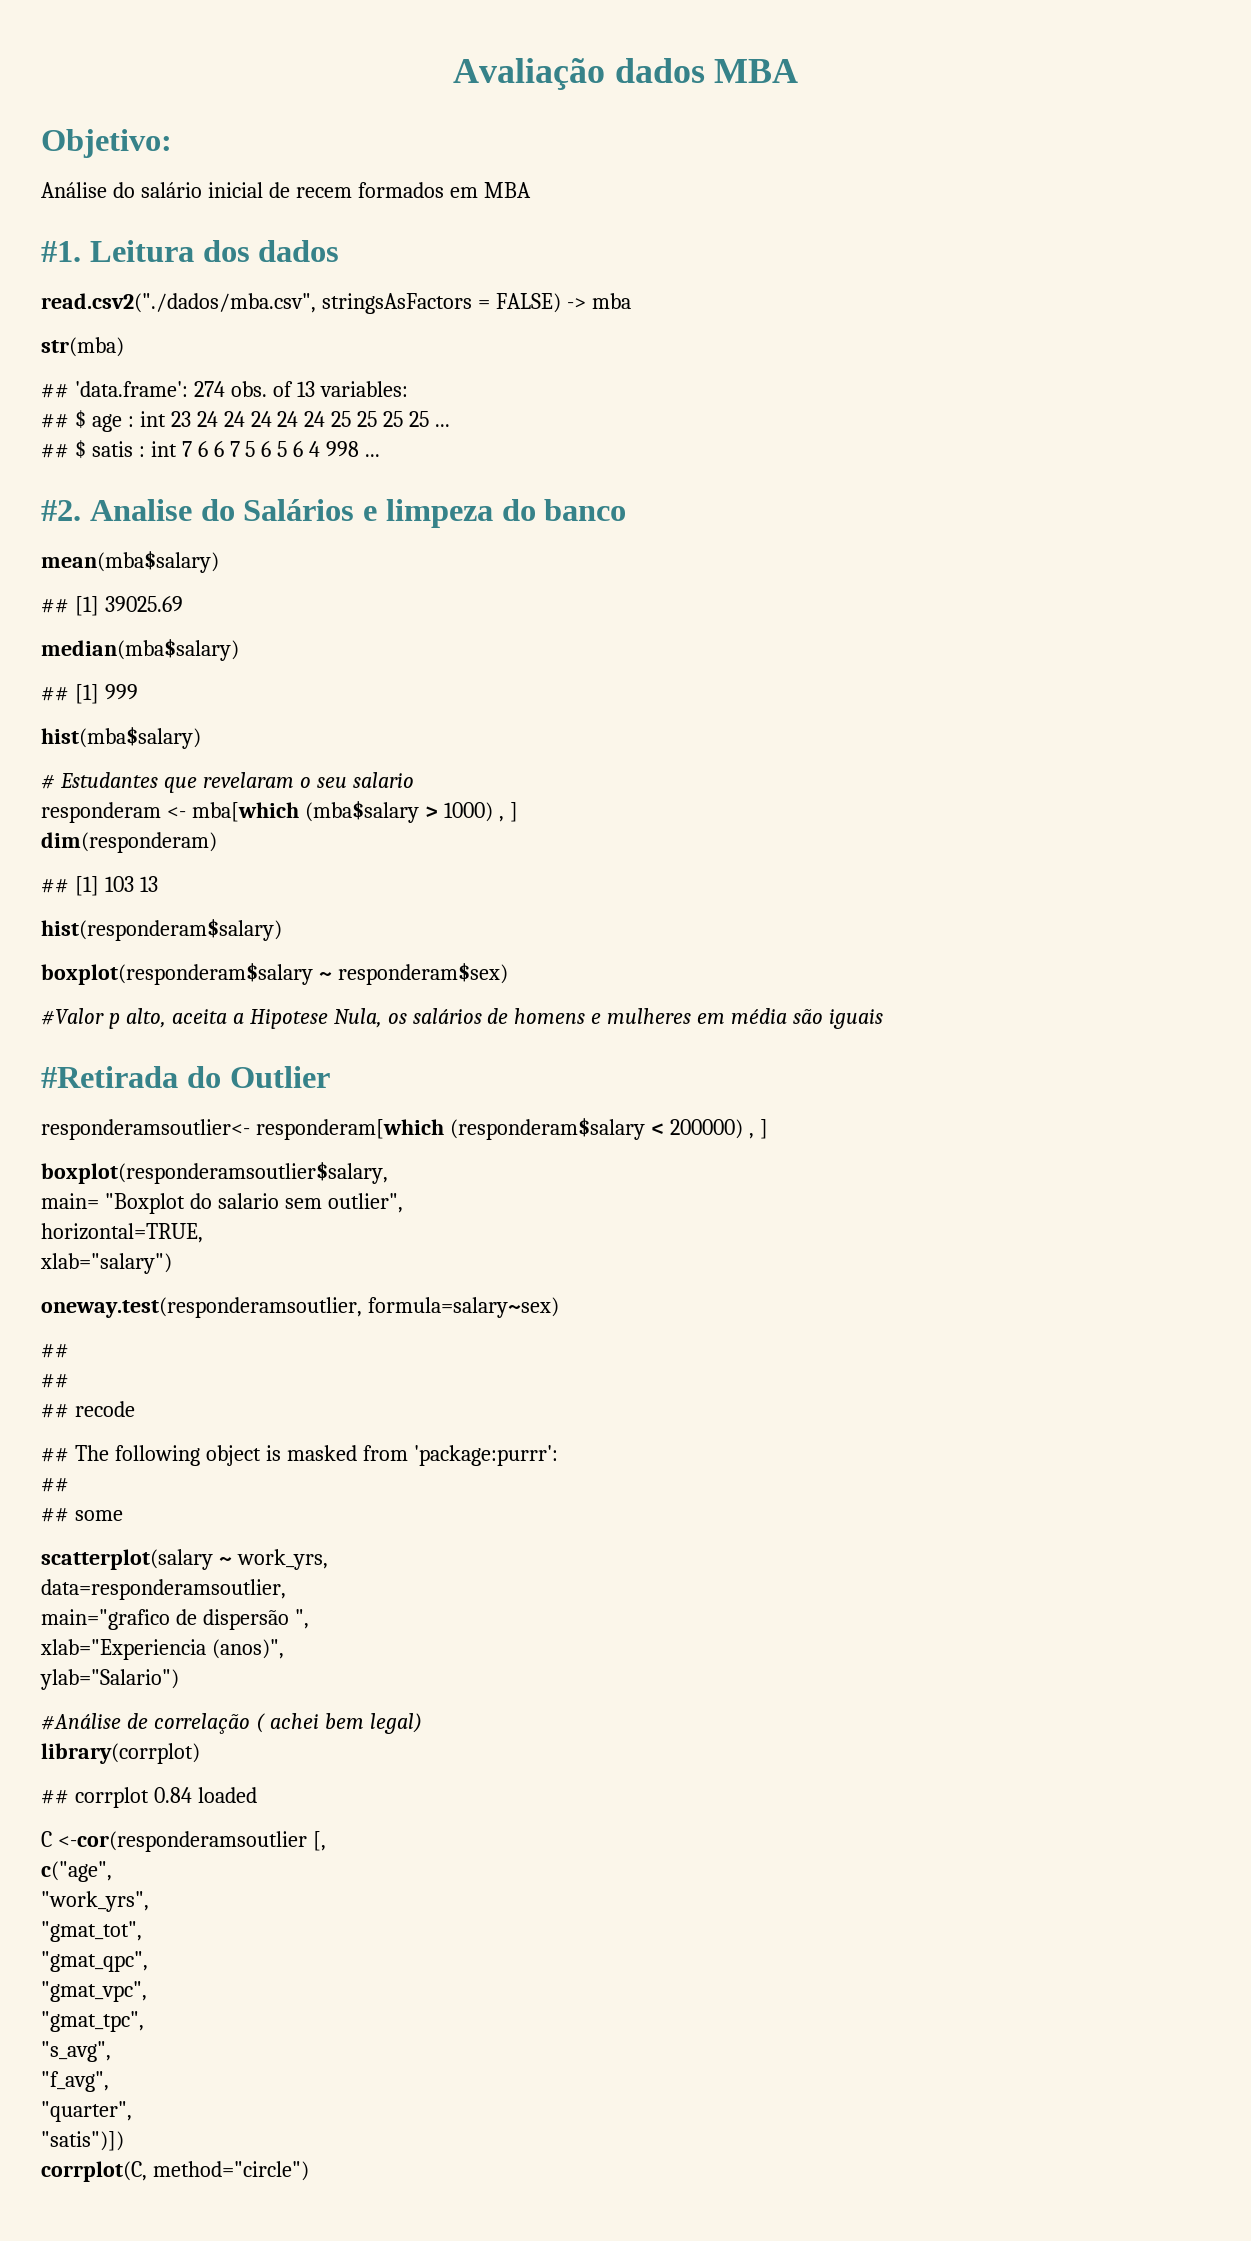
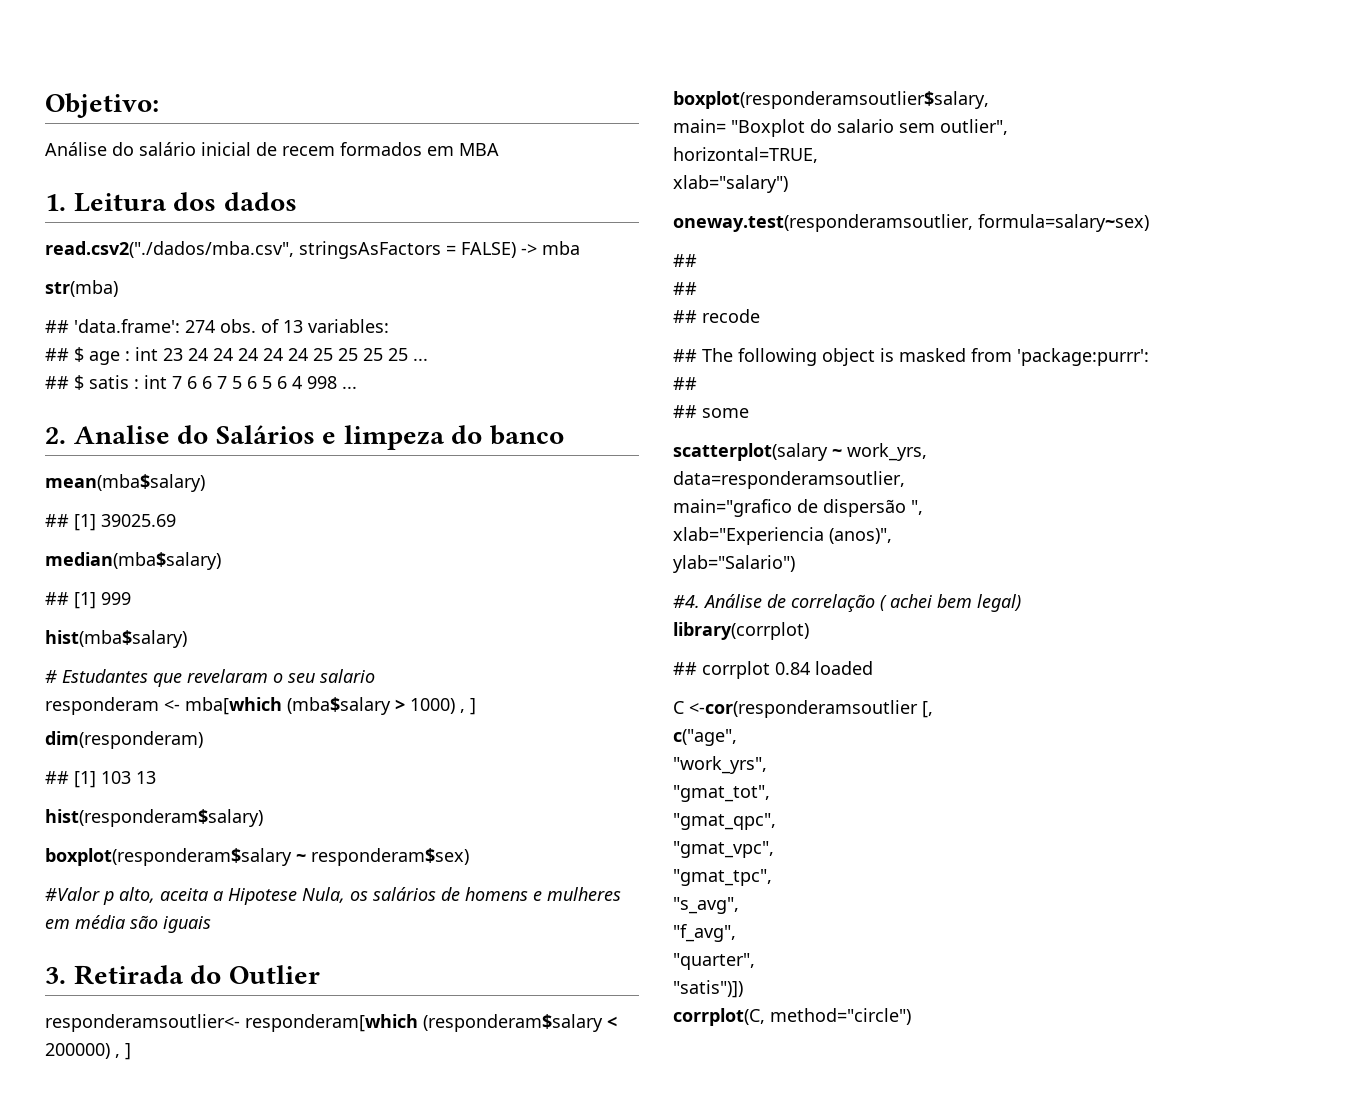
[452,58,799,90] Avaliação dados MBA // -> (45, 105) none
[41,241,81,262] #1. -> [45,194,66,211] 1.
[41,500,81,521] #2. -> [45,427,66,444] 2.
[41,1066,178,1088] #Retirada -> [45,965,184,985] 3. Retirada
[41,1713,121,1730] #Análise -> [673,594,762,608] #4. Análise

